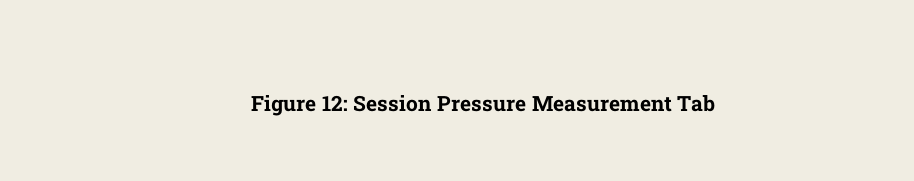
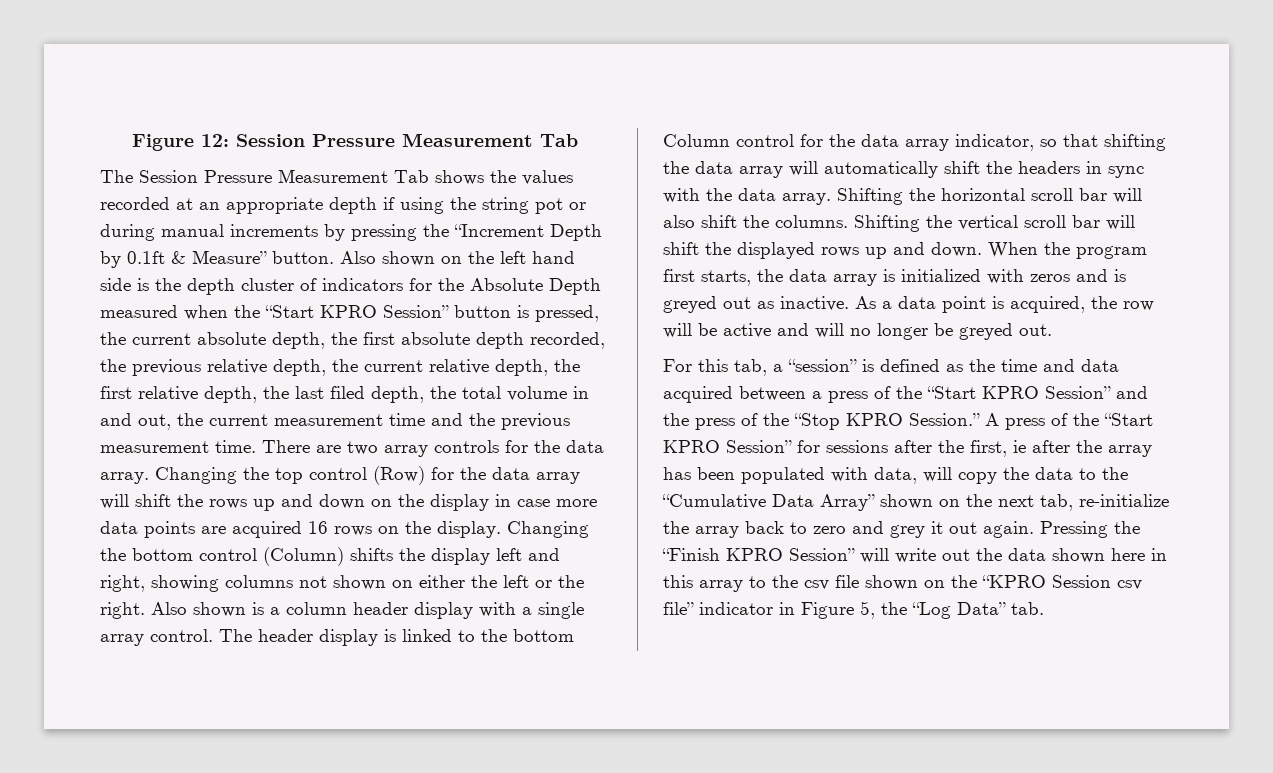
(716, 103) none -> [100,169,573,185] [100,197,586,214] [100,224,602,241] [100,250,575,268] [100,278,601,295] [100,305,599,322] [100,332,605,349] [100,359,580,376] [100,386,589,403] [100,413,570,430] [100,440,604,457] [100,466,580,485] [100,494,597,511] [100,521,589,538] [100,547,560,566] [100,575,584,592] [100,602,584,619] [100,629,574,646] [663,134,1166,151] [663,161,1144,178] [663,188,1142,205] [663,215,1135,232] [663,242,1147,259] [663,269,1126,286] [663,296,1154,313] [663,323,1052,340] [663,359,1119,376] [663,386,1148,403] [663,413,1153,430] [663,440,1152,457] [663,467,1128,484] [662,494,1169,511] [663,521,1140,538] [662,548,1167,563] [663,575,1142,592] [663,601,1044,619] // The Session Pressure Measurement Tab shows the values recorded at an appropriate depth if using the string pot or during manual increments by pressing the “Increment Depth by 0.1ft & Measure” button. Also shown on the left hand side is the depth cluster of indicators for the Absolute Depth measured when the “Start KPRO Session” button is pressed, the current absolute depth, the first absolute depth recorded, the previous relative depth, the current relative depth, the first relative depth, the last filed depth, the total volume in and out, the current measurement time and the previous measurement time. There are two array controls for the data array. Changing the top control (Row) for the data array will shift the rows up and down on the display in case more data points are acquired 16 rows on the display. Changing the bottom control (Column) shifts the display left and right, showing columns not shown on either the left or the right. Also shown is a column header display with a single array control. The header display is linked to the bottom Column control for the data array indicator, so that shifting the data array will automatically shift the headers in sync with the data array. Shifting the horizontal scroll bar will also shift the columns. Shifting the vertical scroll bar will shift the displayed rows up and down. When the program first starts, the data array is initialized with zeros and is greyed out as inactive. As a data point is acquired, the row will be active and will no longer be greyed out. // For this tab, a “session” is defined as the time and data acquired between a press of the “Start KPRO Session” and the press of the “Stop KPRO Session.” A press of the “Start KPRO Session” for sessions after the first, ie after the array has been populated with data, will copy the data to the “Cumulative Data Array” shown on the next tab, re-initialize the array back to zero and grey it out again. Pressing the “Finish KPRO Session” will write out the data shown here in this array to the csv file shown on the “KPRO Session csv file” indicator in Figure 5, the “Log Data” tab.

